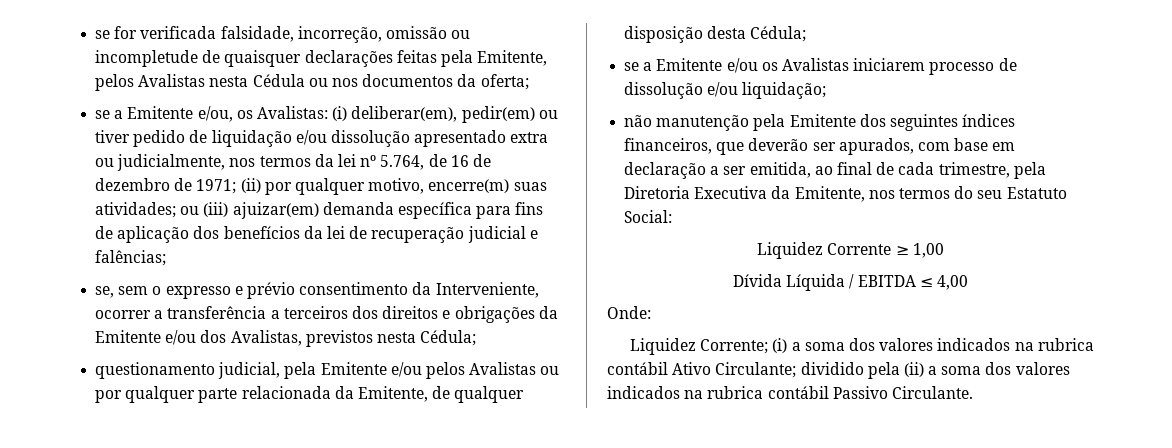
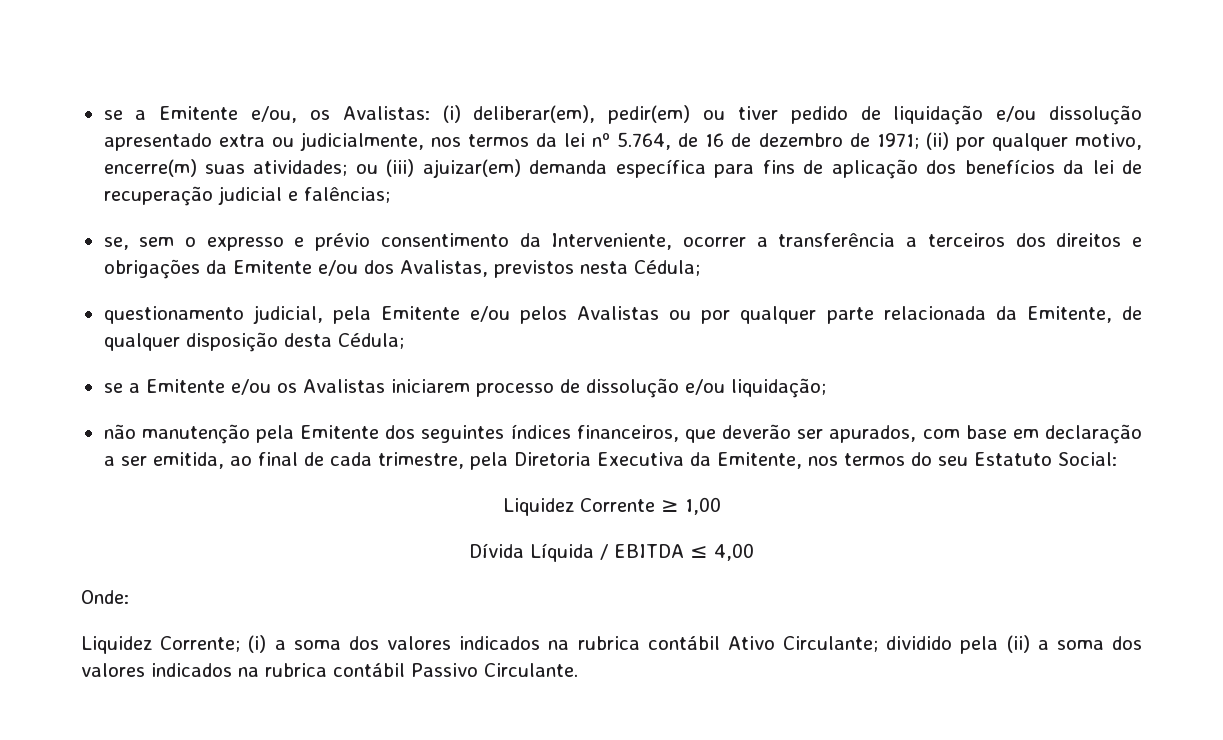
[95,26,471,43] [95,50,548,67] [95,74,529,91] [95,110,111,119] se for verificada falsidade, incorreção, omissão ou incompletude de quaisquer declarações feitas pela Emitente, pelos Avalistas nesta Cédula ou nos documentos da oferta; // se -> [103,110,123,120] se

